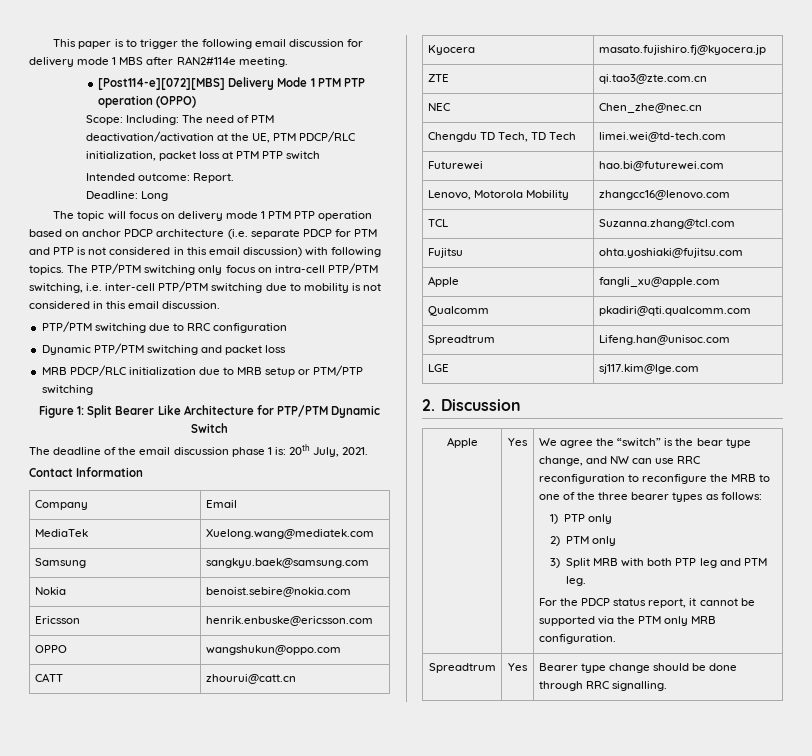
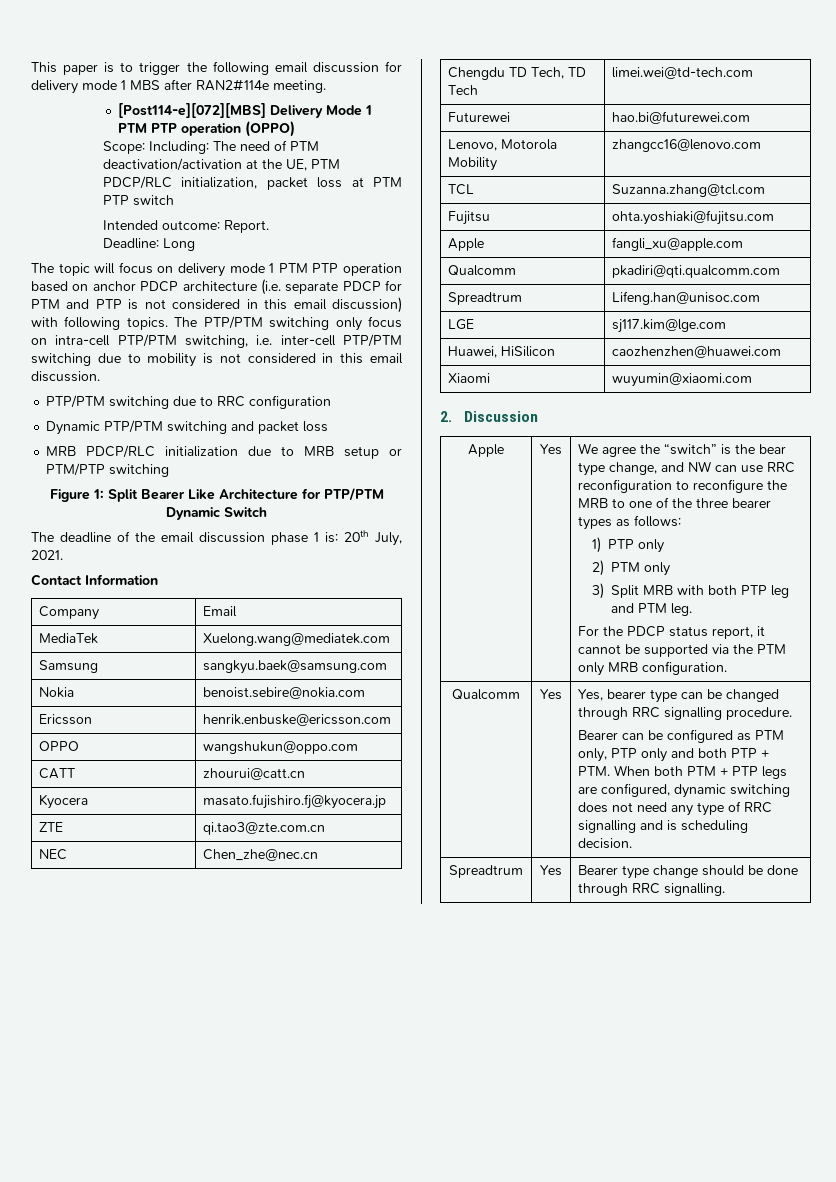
(699, 369) none -> [448,346,556,358] [612,346,782,358] [448,373,491,383] [612,373,753,387] // Huawei, HiSilicon | caozhenzhen@huawei.com // Xiaomi | wuyumin@xiaomi.com
(616, 639) none -> [452,689,520,700] [540,689,562,700] [578,689,780,703] [578,707,793,720] [578,729,785,743] [578,748,770,762] [578,765,788,779] [578,783,791,798] [578,801,773,816] [578,820,749,833] [578,838,633,849] // Qualcomm | Yes | Yes, bearer type can be changed through RRC signalling procedure. // Bearer can be configured as PTM only, PTP only and both PTP + PTM. When both PTM + PTP legs are configured, dynamic switching does not need any type of RRC signalling and is scheduling decision.

